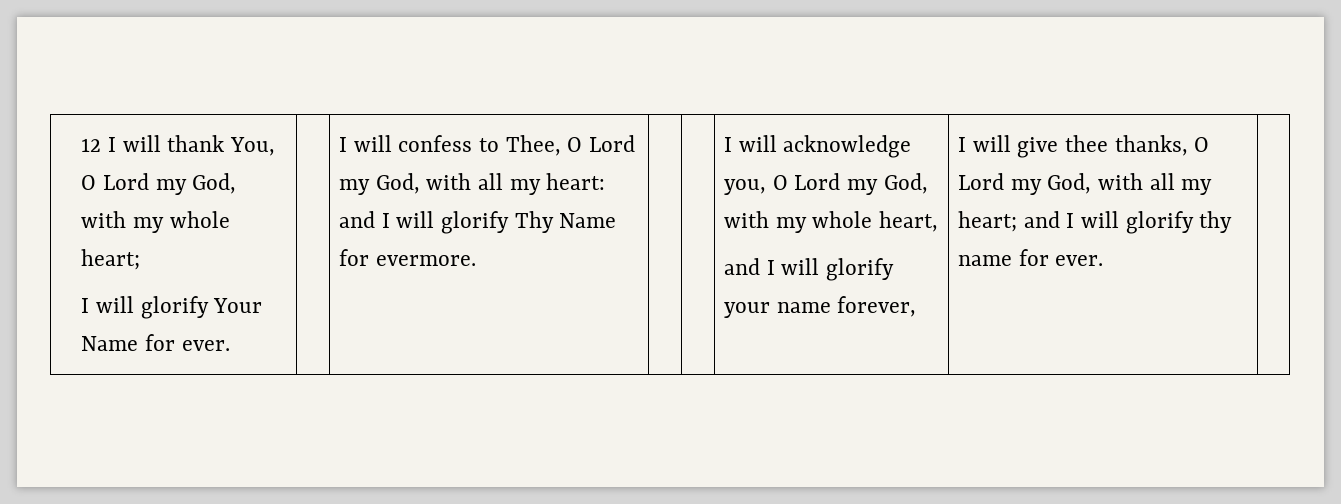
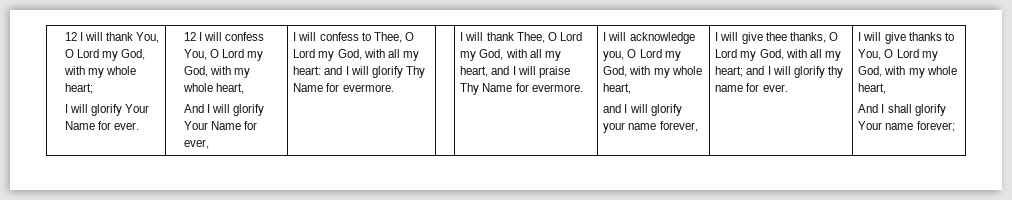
(230, 345) none -> [183,32,265,41] [183,49,264,61] [183,66,250,78] [182,83,244,94] [183,104,265,116] [183,121,257,130] [183,139,209,149] 12 I will confess You, O Lord my God, with my whole heart, // And I will glorify Your Name for ever,
(476, 260) none -> [460,32,582,43] [460,49,561,61] [460,66,570,78] [460,83,583,95] I will thank Thee, O Lord my God, with all my heart, and I will praise Thy Name for evermore.
(1104, 260) none -> [858,32,954,44] [858,49,938,61] [858,66,957,78] [858,83,887,94] [858,104,946,116] [858,121,955,132] I will give thanks to You, O Lord my God, with my whole heart, // And I shall glorify Your name forever;

